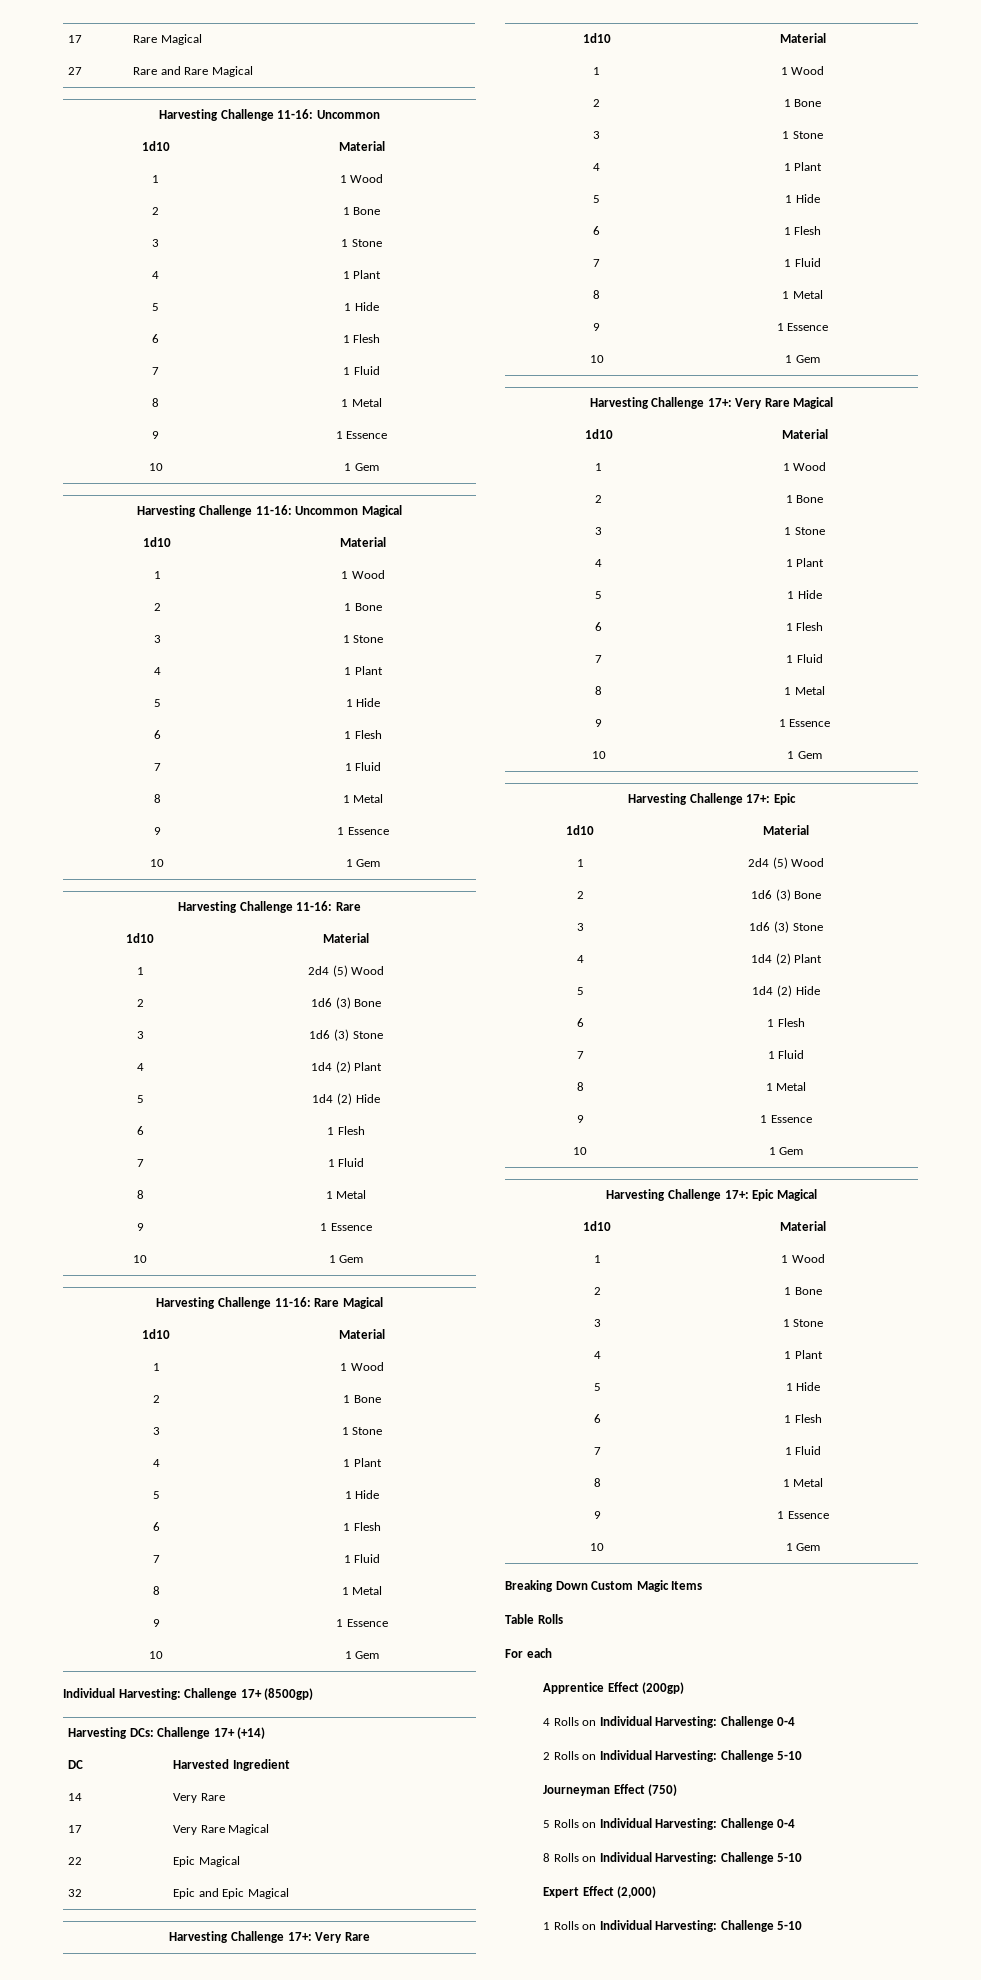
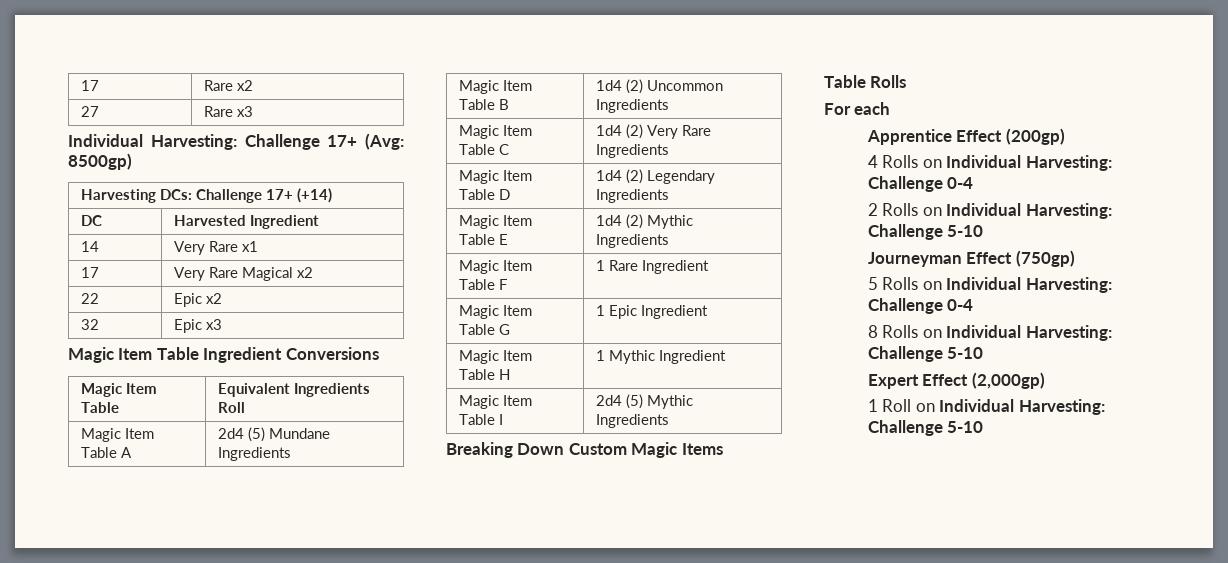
[160,34,202,45] Magical -> [237,80,254,91] x2
[160,66,253,77] [159,109,380,121] [141,141,170,151] [338,141,385,151] [152,175,159,183] [339,174,384,183] [152,207,159,215] [342,207,381,215] [152,239,159,247] [341,239,382,247] [152,271,159,279] [342,270,382,279] [152,303,159,311] [344,302,379,311] [152,334,159,343] [342,334,381,343] [152,367,159,375] [343,366,380,375] [152,398,159,407] [341,398,382,407] [152,431,159,439] [335,431,388,439] [148,463,163,471] [344,463,379,471] [137,505,402,517] [143,537,171,547] [340,537,386,547] [153,571,161,579] [341,570,385,579] [153,603,161,611] [344,603,382,611] [153,635,161,643] [342,635,384,643] [153,667,161,675] [344,666,383,675] [153,699,161,707] [345,698,381,707] [153,730,161,739] [344,730,382,739] [153,763,161,771] [344,762,382,771] [153,794,161,803] [342,794,384,803] [153,827,161,835] [337,827,389,835] [150,859,164,867] [345,859,381,867] [178,901,361,913] [126,933,154,943] [323,933,369,943] [136,967,144,975] [307,965,385,977] [136,999,144,1007] [310,997,382,1009] [136,1031,144,1039] [309,1029,383,1041] [136,1063,144,1071] [310,1061,383,1073] [136,1095,144,1103] [312,1093,380,1105] [136,1126,144,1135] [327,1126,365,1135] [136,1159,144,1167] [327,1158,365,1167] [136,1190,144,1199] [325,1190,367,1199] [136,1223,144,1231] [320,1223,372,1231] [133,1255,147,1263] [328,1255,364,1263] [156,1297,383,1309] [142,1329,170,1339] [339,1329,385,1339] [152,1363,160,1371] [340,1362,384,1371] [152,1395,160,1403] [343,1395,381,1403] [152,1427,160,1435] [341,1427,383,1435] [152,1459,160,1467] [343,1458,382,1467] [152,1491,160,1499] [344,1490,380,1499] [152,1522,160,1531] [343,1522,381,1531] [152,1555,160,1563] [343,1554,381,1563] [152,1586,160,1595] [341,1586,383,1595] [152,1619,160,1627] [336,1619,388,1627] [149,1651,163,1659] [344,1651,380,1659] and Rare Magical // Harvesting Challenge 11-16: Uncommon // 1d10 | Material // 1 | 1 Wood // 2 | 1 Bone // 3 | 1 Stone // 4 | 1 Plant // 5 | 1 Hide // 6 | 1 Flesh // 7 | 1 Fluid // 8 | 1 Metal // 9 | 1 Essence // 10 | 1 Gem // Harvesting Challenge 11-16: Uncommon Magical // 1d10 | Material // 1 | 1 Wood // 2 | 1 Bone // 3 | 1 Stone // 4 | 1 Plant // 5 | 1 Hide // 6 | 1 Flesh // 7 | 1 Fluid // 8 | 1 Metal // 9 | 1 Essence // 10 | 1 Gem // Harvesting Challenge 11-16: Rare // 1d10 | Material // 1 | 2d4 (5) Wood // 2 | 1d6 (3) Bone // 3 | 1d6 (3) Stone // 4 | 1d4 (2) Plant // 5 | 1d4 (2) Hide // 6 | 1 Flesh // 7 | 1 Fluid // 8 | 1 Metal // 9 | 1 Essence // 10 | 1 Gem // Harvesting Challenge 11-16: Rare Magical // 1d10 | Material // 1 | 1 Wood // 2 | 1 Bone // 3 | 1 Stone // 4 | 1 Plant // 5 | 1 Hide // 6 | 1 Flesh // 7 | 1 Fluid // 8 | 1 Metal // 9 | 1 Essence // 10 | 1 Gem -> [237,106,254,117] x3
[264,1688,314,1700] (8500gp) -> [365,133,404,150] [68,153,132,170] (Avg: 8500gp)
(225, 1797) none -> [242,241,259,252] x1
(270, 1829) none -> [297,267,314,278] x2
[198,1856,240,1867] Magical -> [206,293,223,304] x2
[198,1888,289,1899] [169,1931,370,1943] [582,33,611,43] [779,33,826,43] [593,67,600,75] [780,66,825,75] [593,99,600,107] [783,99,822,107] [593,131,600,139] [782,131,823,139] [593,163,600,171] [783,162,823,171] [593,195,600,203] [785,194,820,203] [593,226,600,235] [783,226,822,235] [593,259,600,267] [784,258,821,267] [593,290,600,299] [782,290,823,299] [593,323,600,331] [776,323,829,331] [589,355,604,363] [785,355,820,363] [589,397,834,409] [584,429,613,439] [781,429,828,439] [595,463,602,471] [782,462,827,471] [595,495,602,503] [785,495,824,503] [595,527,602,535] [784,527,825,535] [595,559,602,567] [785,558,825,567] [595,591,602,599] [787,590,822,599] [595,622,602,631] [785,622,824,631] [595,655,602,663] [786,654,823,663] [595,686,602,695] [784,686,825,695] [595,719,602,727] [778,719,831,727] [591,751,606,759] [787,751,822,759] [628,793,796,805] [566,825,594,835] [763,825,809,835] [576,859,584,867] [747,857,825,869] [576,891,584,899] [750,889,822,901] [576,923,584,931] [749,921,823,933] [576,955,584,963] [750,953,823,965] [576,987,584,995] [752,985,820,997] [576,1018,584,1027] [767,1018,805,1027] [576,1051,584,1059] [767,1050,805,1059] [576,1082,584,1091] [765,1082,807,1091] [576,1115,584,1123] [760,1115,812,1123] [573,1147,587,1155] [768,1147,804,1155] [606,1189,817,1201] [583,1221,611,1231] [780,1221,826,1231] [593,1255,601,1263] [781,1254,825,1263] [593,1287,601,1295] [784,1287,822,1295] [593,1319,601,1327] [782,1319,824,1327] [593,1351,601,1359] [784,1350,823,1359] [593,1383,601,1391] [785,1382,821,1391] [593,1414,601,1423] [784,1414,822,1423] [593,1447,601,1455] [784,1446,822,1455] [593,1478,601,1487] [782,1478,824,1487] [593,1511,601,1519] [777,1511,829,1519] [590,1543,604,1551] [785,1543,821,1551] and Epic Magical // Harvesting Challenge 17+: Very Rare // 1d10 | Material // 1 | 1 Wood // 2 | 1 Bone // 3 | 1 Stone // 4 | 1 Plant // 5 | 1 Hide // 6 | 1 Flesh // 7 | 1 Fluid // 8 | 1 Metal // 9 | 1 Essence // 10 | 1 Gem // Harvesting Challenge 17+: Very Rare Magical // 1d10 | Material // 1 | 1 Wood // 2 | 1 Bone // 3 | 1 Stone // 4 | 1 Plant // 5 | 1 Hide // 6 | 1 Flesh // 7 | 1 Fluid // 8 | 1 Metal // 9 | 1 Essence // 10 | 1 Gem // Harvesting Challenge 17+: Epic // 1d10 | Material // 1 | 2d4 (5) Wood // 2 | 1d6 (3) Bone // 3 | 1d6 (3) Stone // 4 | 1d4 (2) Plant // 5 | 1d4 (2) Hide // 6 | 1 Flesh // 7 | 1 Fluid // 8 | 1 Metal // 9 | 1 Essence // 10 | 1 Gem // Harvesting Challenge 17+: Epic Magical // 1d10 | Material // 1 | 1 Wood // 2 | 1 Bone // 3 | 1 Stone // 4 | 1 Plant // 5 | 1 Hide // 6 | 1 Flesh // 7 | 1 Fluid // 8 | 1 Metal // 9 | 1 Essence // 10 | 1 Gem -> [206,319,223,330] [68,347,379,363] [80,383,158,397] [80,402,119,413] [217,383,371,397] [217,402,245,413] [80,428,155,442] [80,447,133,458] [217,427,331,442] [217,447,291,461] [458,80,533,94] [458,99,510,110] [595,79,724,94] [595,99,669,113] [458,125,533,139] [458,144,510,155] [595,124,712,139] [595,144,669,158] [458,170,533,184] [458,189,511,200] [595,169,716,184] [595,189,669,203] [458,215,533,229] [458,234,509,245] [595,214,694,229] [595,234,669,248] [458,260,533,274] [458,279,508,290] [595,260,710,274] [458,305,533,319] [458,324,511,335] [595,305,709,319] [458,350,533,364] [458,369,511,380] [595,350,727,364] [458,395,533,409] [458,414,504,425] [595,394,694,409] [595,414,669,428] x3 // Magic Item Table Ingredient Conversions // Magic Item Table | Equivalent Ingredients Roll // Magic Item Table A | 2d4 (5) Mundane Ingredients // Magic Item Table B | 1d4 (2) Uncommon Ingredients // Magic Item Table C | 1d4 (2) Very Rare Ingredients // Magic Item Table D | 1d4 (2) Legendary Ingredients // Magic Item Table E | 1d4 (2) Mythic Ingredients // Magic Item Table F | 1 Rare Ingredient // Magic Item Table G | 1 Epic Ingredient // Magic Item Table H | 1 Mythic Ingredient // Magic Item Table I | 2d4 (5) Mythic Ingredients
[648,1784,678,1796] (750) -> [1015,250,1075,267] (750gp)
[617,1886,657,1898] [542,1921,579,1930] (2,000) // 1 Rolls -> [971,372,1045,389] [867,399,912,412] (2,000gp) // 1 Roll

